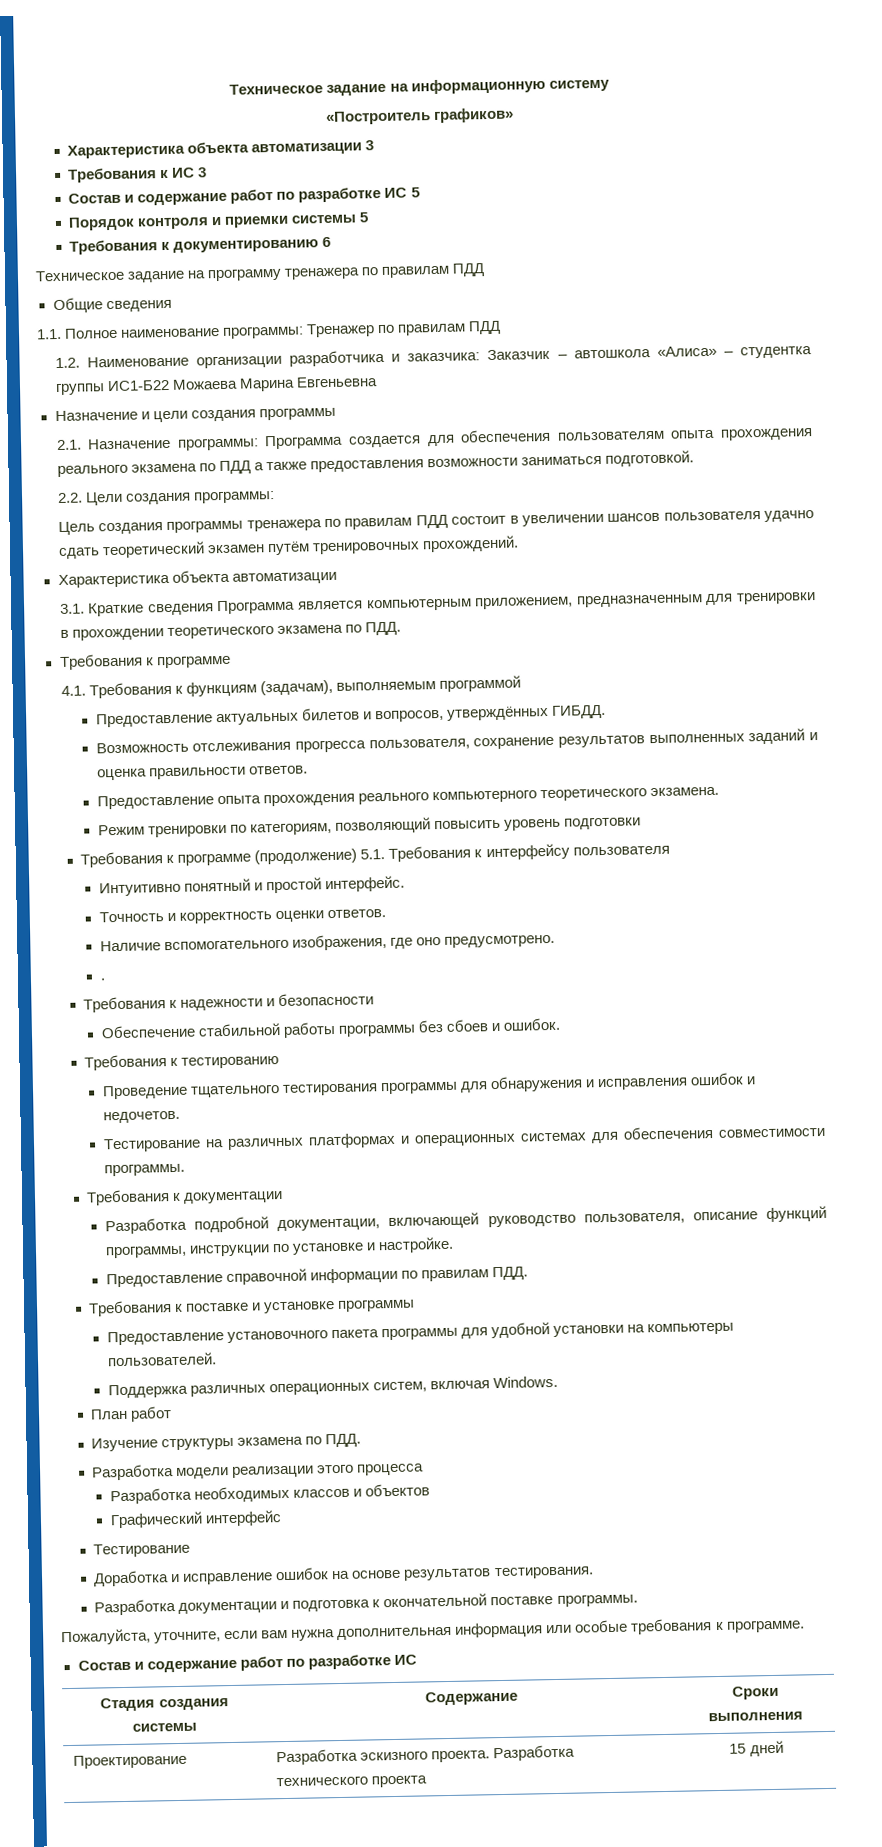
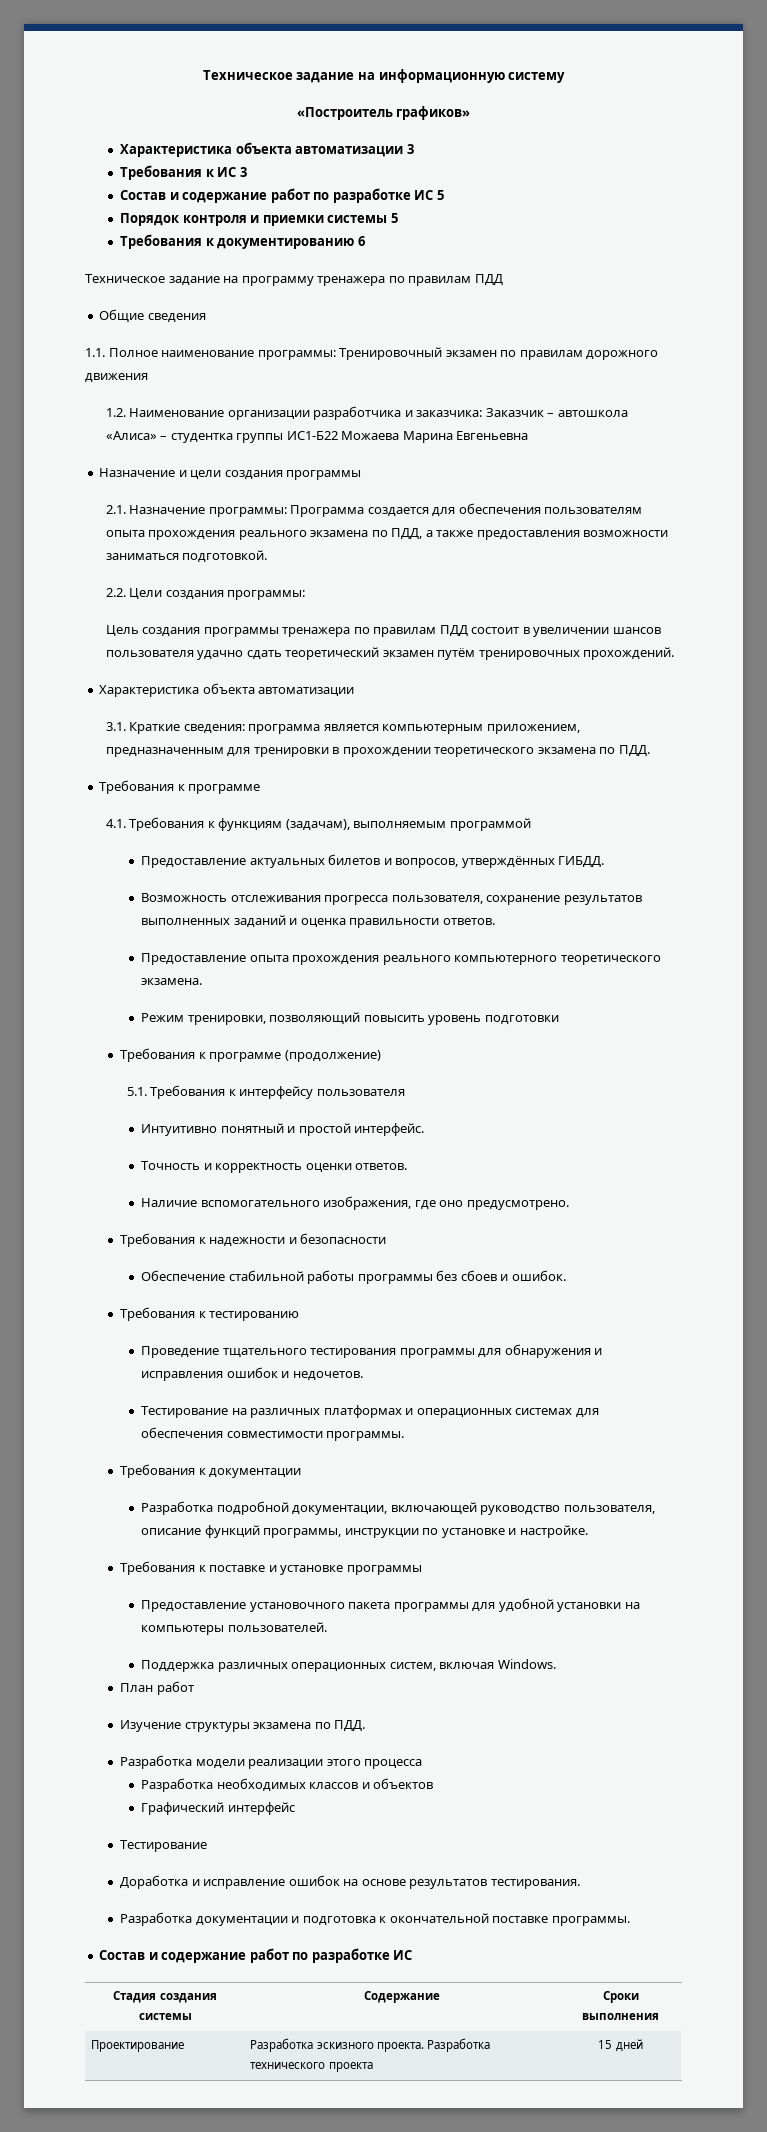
[306,320,502,338] Тренажер по правилам ПДД -> [339,347,659,360] [85,373,148,383] Тренировочный экзамен по правилам дорожного движения
[218,460,251,475] ПДД -> [391,528,423,540] ПДД,
[147,599,296,616] сведения Программа -> [183,724,321,734] сведения: программа
[147,823,332,838] тренировки по категориям, -> [187,1015,266,1025] тренировки,
(358, 856) none -> (381, 1056) //
[99,978,105,981] // . -> (569, 1205) none
[105,1266,529,1288] // Предоставление справочной информации по правилам ПДД. -> (588, 1531) none
[61,1618,805,1646] // Пожалуйста, уточните, если вам нужна дополнительная информация или особые требования к программе. -> (630, 1921) none

